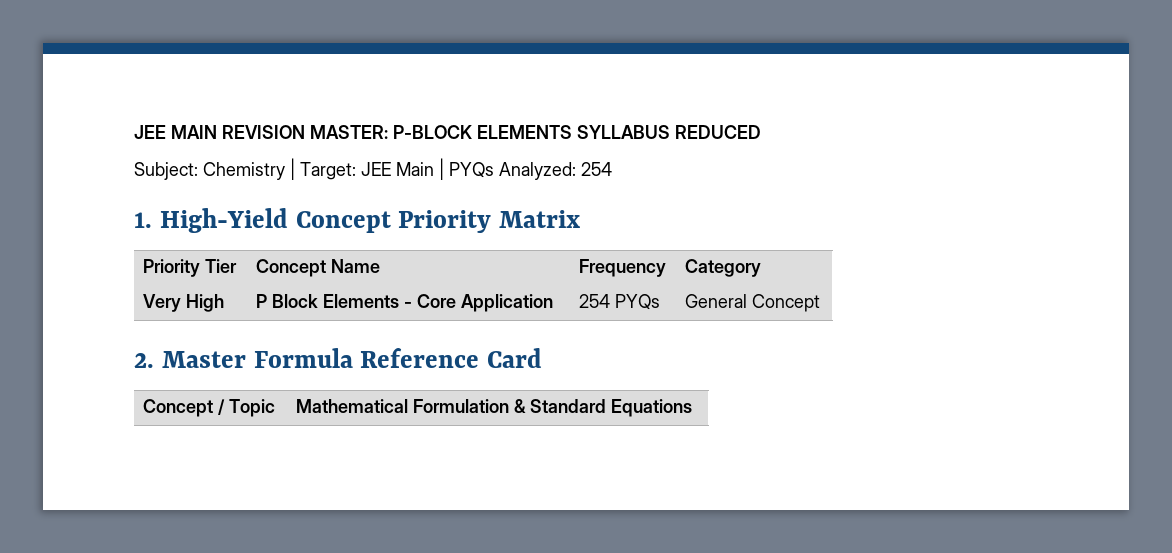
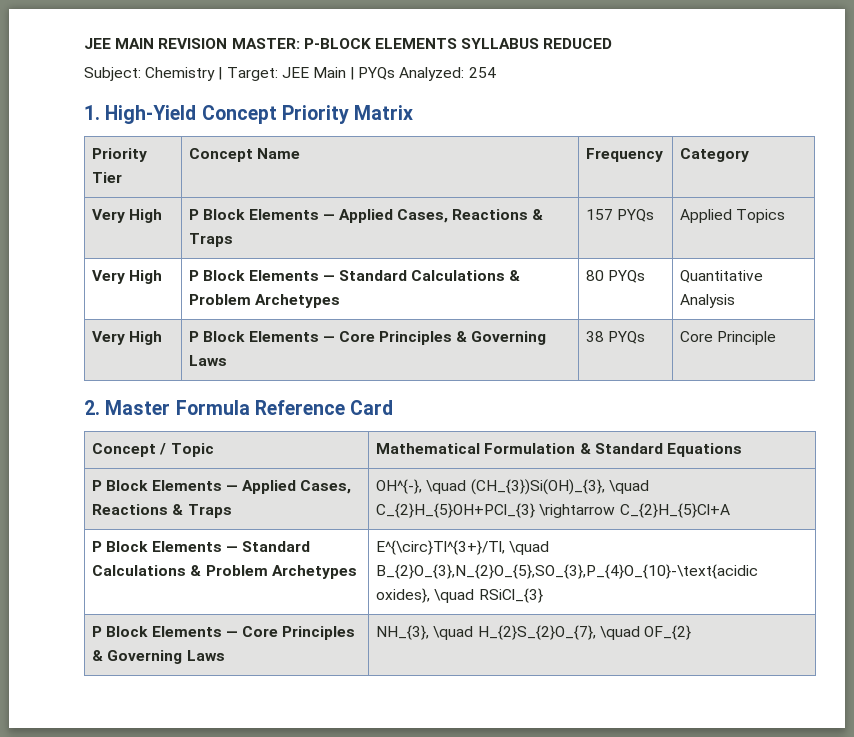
[404,294,554,312] [579,294,661,310] [685,294,821,312] - Core Application | 254 PYQs | General Concept -> [322,209,544,223] [189,233,234,247] [586,209,655,222] [680,209,786,223] [92,270,163,284] [189,270,521,281] [189,294,341,308] [586,270,646,283] [680,270,764,283] [680,294,736,308] [92,331,163,345] [189,331,547,345] [189,355,228,366] [586,331,646,344] [680,331,777,345] — Applied Cases, Reactions & Traps | 157 PYQs | Applied Topics // Very High | P Block Elements — Standard Calculations & Problem Archetypes | 80 PYQs | Quantitative Analysis // Very High | P Block Elements — Core Principles & Governing Laws | 38 PYQs | Core Principle
(693, 408) none -> [92,480,352,494] [92,504,232,518] [376,479,649,495] [376,503,730,518] [92,541,310,552] [92,565,357,579] [376,540,550,555] [376,564,759,579] [376,588,543,603] [92,626,356,640] [92,650,225,664] [376,625,691,640] // P Block Elements — Applied Cases, Reactions & Traps | OH^{-}, \quad (CH_{3})Si(OH)_{3}, \quad C_{2}H_{5}OH+PCl_{3} \rightarrow C_{2}H_{5}Cl+A // P Block Elements — Standard Calculations & Problem Archetypes | E^{\circ}Tl^{3+}/Tl, \quad B_{2}O_{3},N_{2}O_{5},SO_{3},P_{4}O_{10}-\text{acidic oxides}, \quad RSiCl_{3} // P Block Elements — Core Principles & Governing Laws | NH_{3}, \quad H_{2}S_{2}O_{7}, \quad OF_{2}

